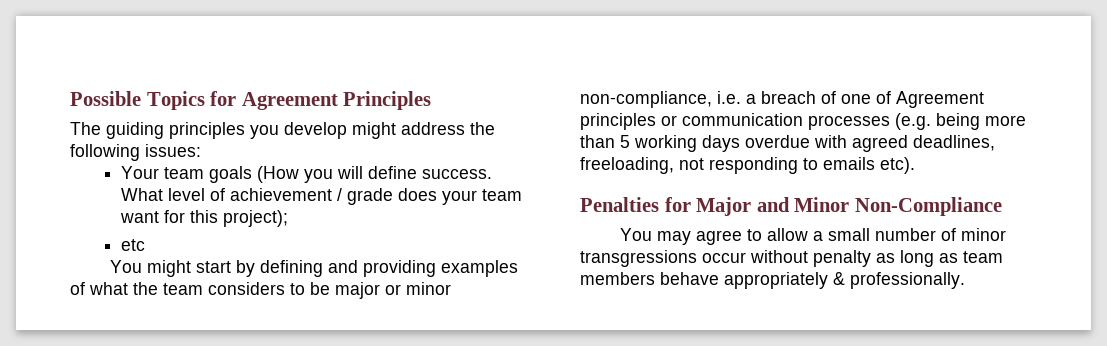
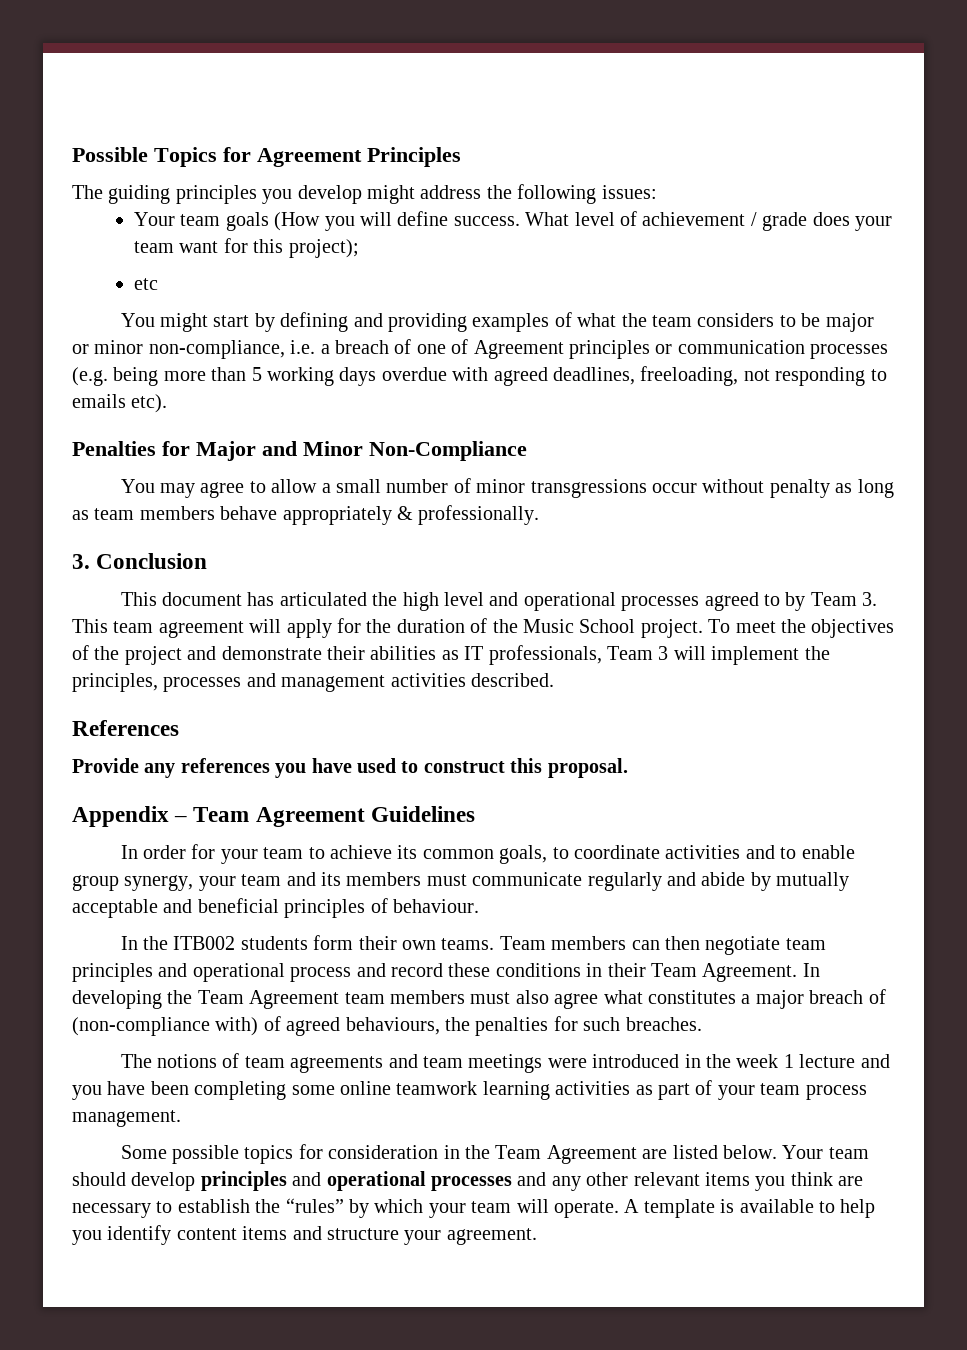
(965, 280) none -> [72,553,208,569] [120,592,878,611] [72,618,895,638] [72,645,830,665] [72,673,554,692] [72,720,179,736] [72,758,628,778] [72,806,475,827] [120,844,855,864] [72,872,850,891] [72,898,479,918] [120,935,826,955] [72,963,820,982] [72,989,886,1009] [72,1016,702,1036] [120,1053,890,1073] [72,1080,867,1100] [72,1110,181,1127] [120,1144,869,1164] [72,1171,864,1191] [72,1198,876,1218] [72,1225,537,1245] // 3. Conclusion // This document has articulated the high level and operational processes agreed to by Team 3. This team agreement will apply for the duration of the Music School project. To meet the objectives of the project and demonstrate their abilities as IT professionals, Team 3 will implement the principles, processes and management activities described. // References // Provide any references you have used to construct this proposal. // Appendix – Team Agreement Guidelines // In order for your team to achieve its common goals, to coordinate activities and to enable group synergy, your team and its members must communicate regularly and abide by mutually acceptable and beneficial principles of behaviour. // In the ITB002 students form their own teams. Team members can then negotiate team principles and operational process and record these conditions in their Team Agreement. In developing the Team Agreement team members must also agree what constitutes a major breach of (non-compliance with) of agreed behaviours, the penalties for such breaches. // The notions of team agreements and team meetings were introduced in the week 1 lecture and you have been completing some online teamwork learning activities as part of your team process management. // Some possible topics for consideration in the Team Agreement are listed below. Your team should develop principles and operational processes and any other relevant items you think are necessary to establish the “rules” by which your team will operate. A template is available to help you identify content items and structure your agreement.

